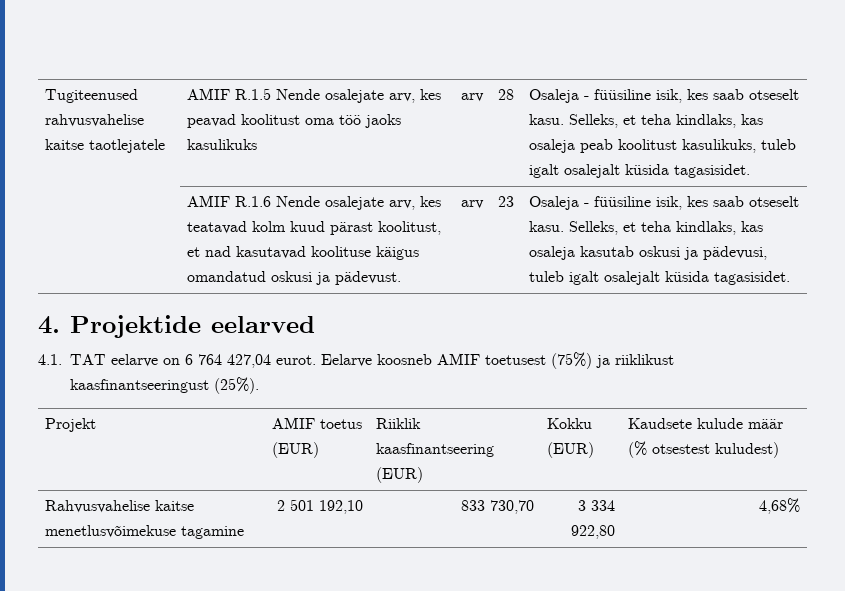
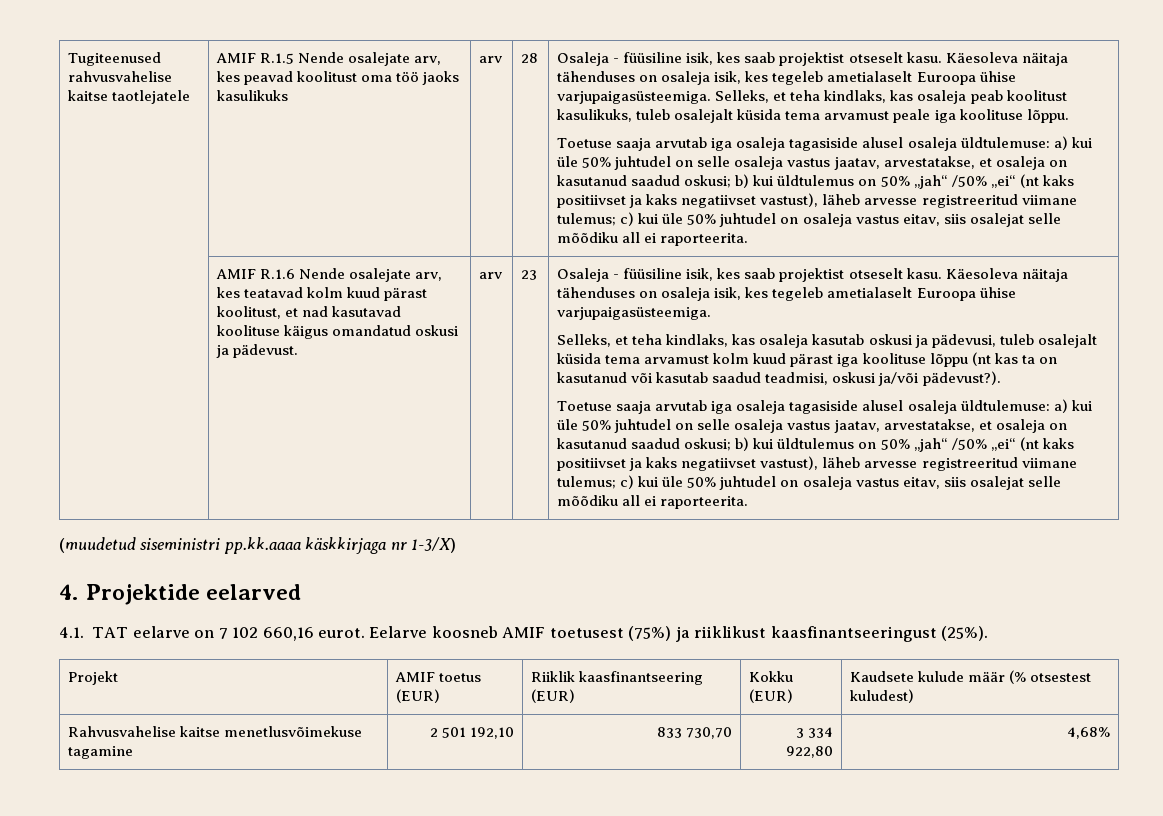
[748,89,799,100] [528,114,564,125] otseselt kasu. -> [779,52,1068,66] [557,71,1016,85] [557,91,712,104] projektist otseselt kasu. Käesoleva näitaja tähenduses on osaleja isik, kes tegeleb ametialaselt Euroopa ühise varjupaigasüsteemiga.
[528,164,750,178] igalt osalejalt küsida tagasisidet. -> [674,109,1069,123] [557,136,1092,151] [557,156,1067,170] [557,174,1074,189] [557,193,1077,208] [557,212,1061,227] [557,232,749,246] osalejalt küsida tema arvamust peale iga koolituse lõppu. // Toetuse saaja arvutab iga osaleja tagasiside alusel osaleja üldtulemuse: a) kui üle 50% juhtudel on selle osaleja vastus jaatav, arvestatakse, et osaleja on kasutanud saadud oskusi; b) kui üldtulemus on 50% „jah“ /50% „ei“ (nt kaks positiivset ja kaks negatiivset vastust), läheb arvesse registreeritud viimane tulemus; c) kui üle 50% juhtudel on osaleja vastus eitav, siis osalejat selle mõõdiku all ei raporteerita.
[748,196,799,207] [528,221,564,232] otseselt kasu. -> [779,268,1068,282] [557,287,1016,301] [557,307,712,320] projektist otseselt kasu. Käesoleva näitaja tähenduses on osaleja isik, kes tegeleb ametialaselt Euroopa ühise varjupaigasüsteemiga. //
[568,271,790,285] igalt osalejalt küsida tagasisidet. -> [1037,334,1097,348] [557,352,1057,367] [557,371,1001,386] [557,399,1092,414] [557,419,1067,433] [557,437,1074,452] [557,456,1077,471] [557,475,1061,490] [557,495,749,509] [59,537,457,554] osalejalt küsida tema arvamust kolm kuud pärast iga koolituse lõppu (nt kas ta on kasutanud või kasutab saadud teadmisi, oskusi ja/või pädevust?). // Toetuse saaja arvutab iga osaleja tagasiside alusel osaleja üldtulemuse: a) kui üle 50% juhtudel on selle osaleja vastus jaatav, arvestatakse, et osaleja on kasutanud saadud oskusi; b) kui üldtulemus on 50% „jah“ /50% „ei“ (nt kaks positiivset ja kaks negatiivset vastust), läheb arvesse registreeritud viimane tulemus; c) kui üle 50% juhtudel on osaleja vastus eitav, siis osalejat selle mõõdiku all ei raporteerita. // (muudetud siseministri pp.kk.aaaa käskkirjaga nr 1-3/X)
[185,354,271,368] 6 764 427,04 -> [218,627,314,641] 7 102 660,16

